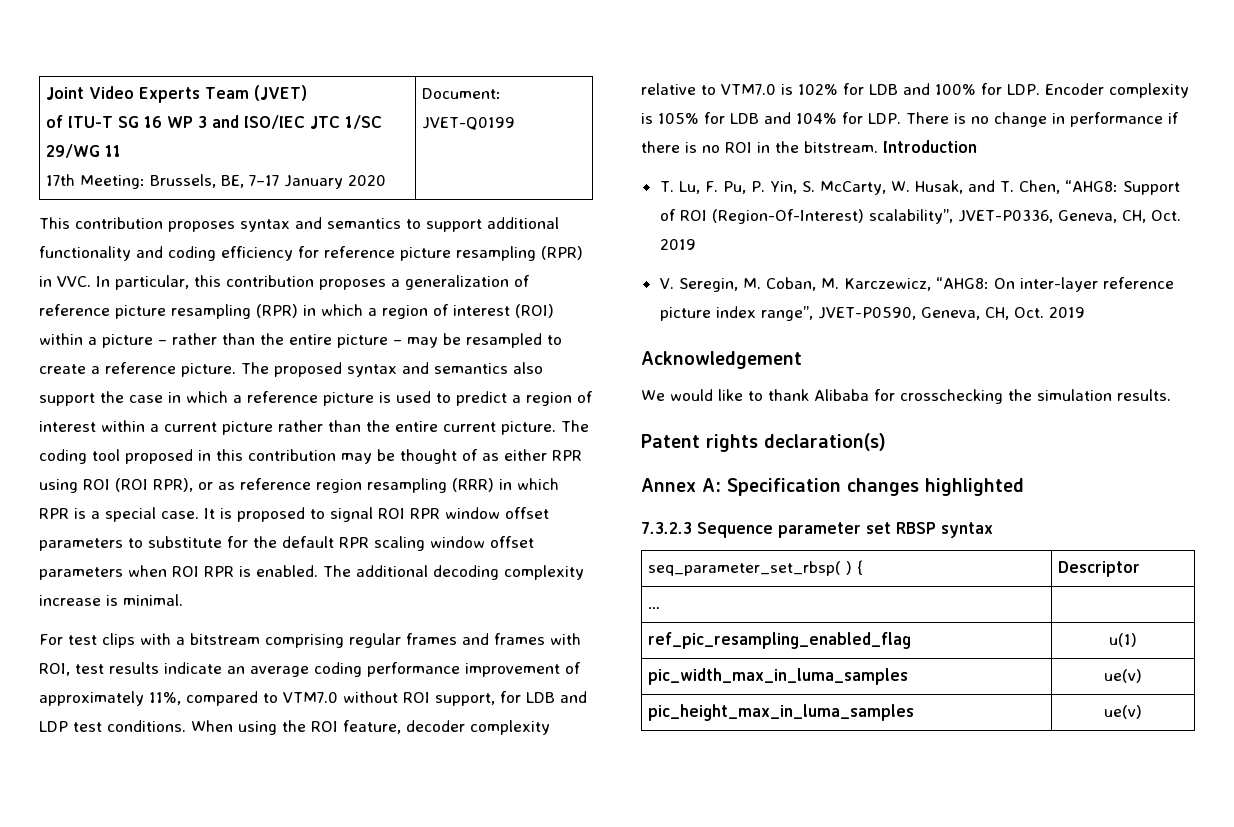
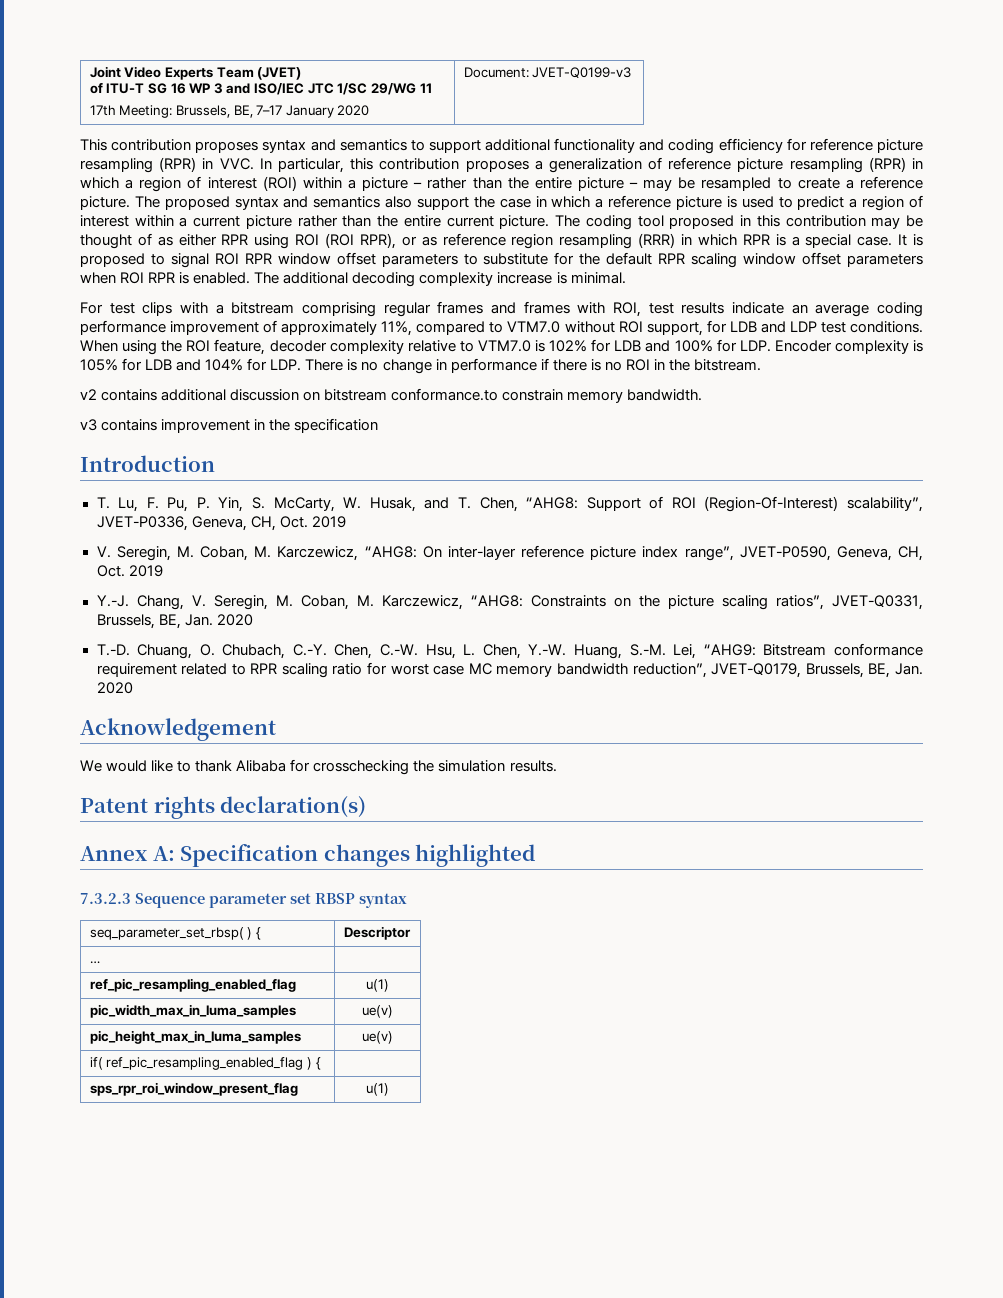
[422,117,516,130] JVET-Q0199 -> [532,67,632,78] JVET-Q0199-v3
(878, 147) none -> [80,388,703,403] [80,418,379,433] // v2 contains additional discussion on bitstream conformance.to constrain memory bandwidth. // v3 contains improvement in the specification //
(1085, 312) none -> [96,595,923,610] [96,614,253,629] [96,643,923,659] [96,662,923,678] [96,682,133,694] // Y.-J. Chang, V. Seregin, M. Coban, M. Karczewicz, “AHG8: Constraints on the picture scaling ratios”, JVET-Q0331, Brussels, BE, Jan. 2020 // T.-D. Chuang, O. Chubach, C.-Y. Chen, C.-W. Hsu, L. Chen, Y.-W. Huang, S.-M. Lei, “AHG9: Bitstream conformance requirement related to RPR scaling ratio for worst case MC memory bandwidth reduction”, JVET-Q0179, Brussels, BE, Jan. 2020
(1142, 712) none -> [89,1057,321,1070] [89,1082,298,1096] [366,1083,389,1096] // if( ref_pic_resampling_enabled_flag ) { | // sps_rpr_roi_window_present_flag | u(1)

